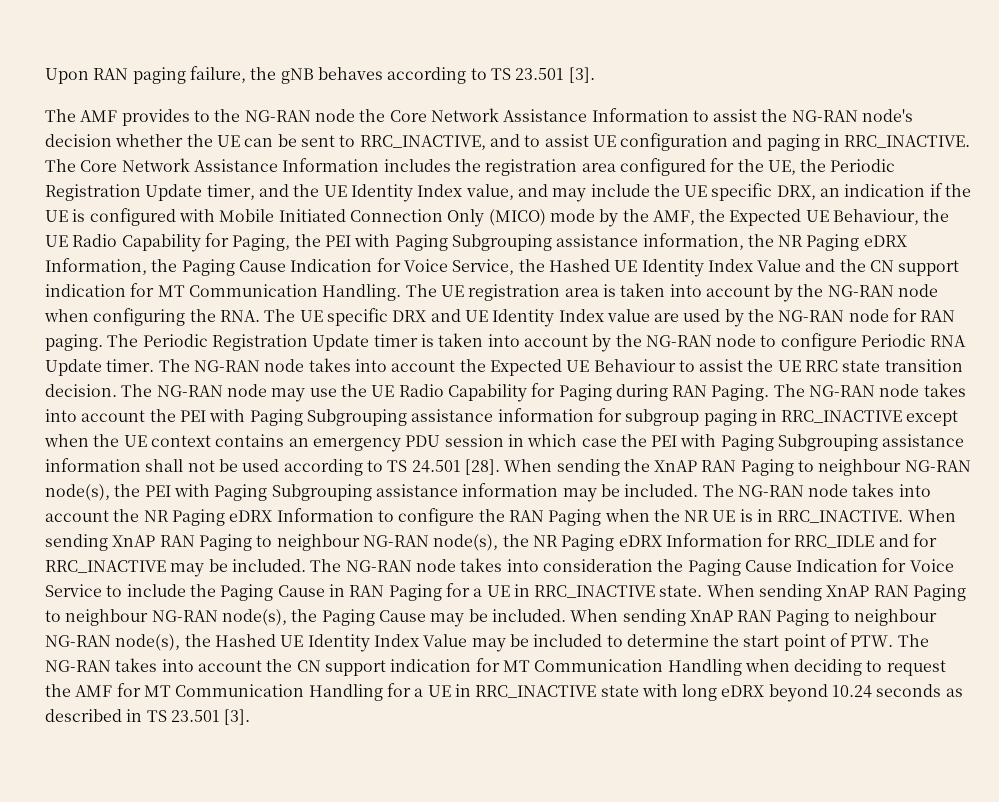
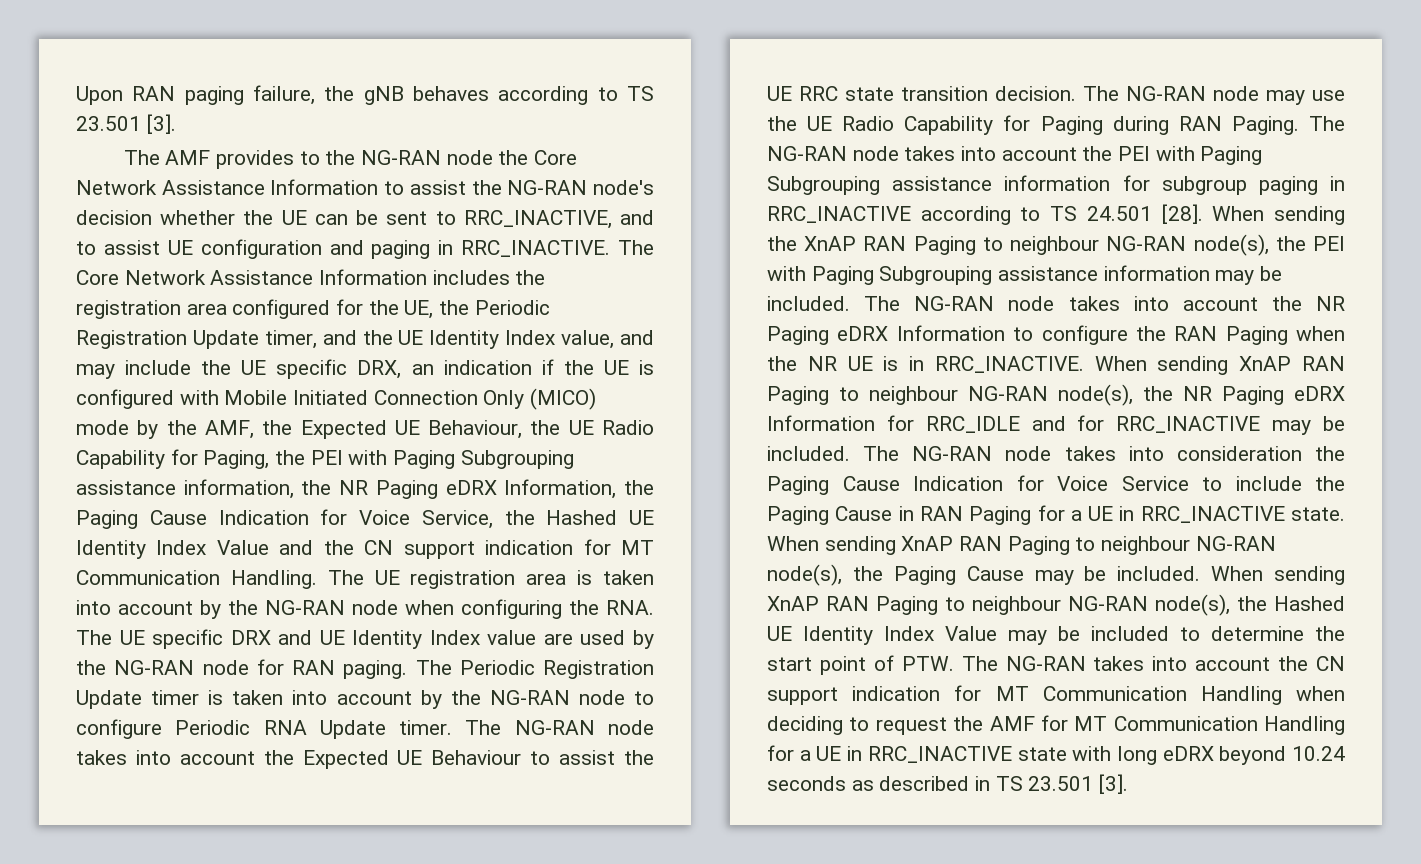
[906,410,959,426] [44,434,965,452] [45,458,280,472] except when the UE context contains an emergency PDU session in which case the PEI with Paging Subgrouping assistance information shall not be used -> (911, 214) none

